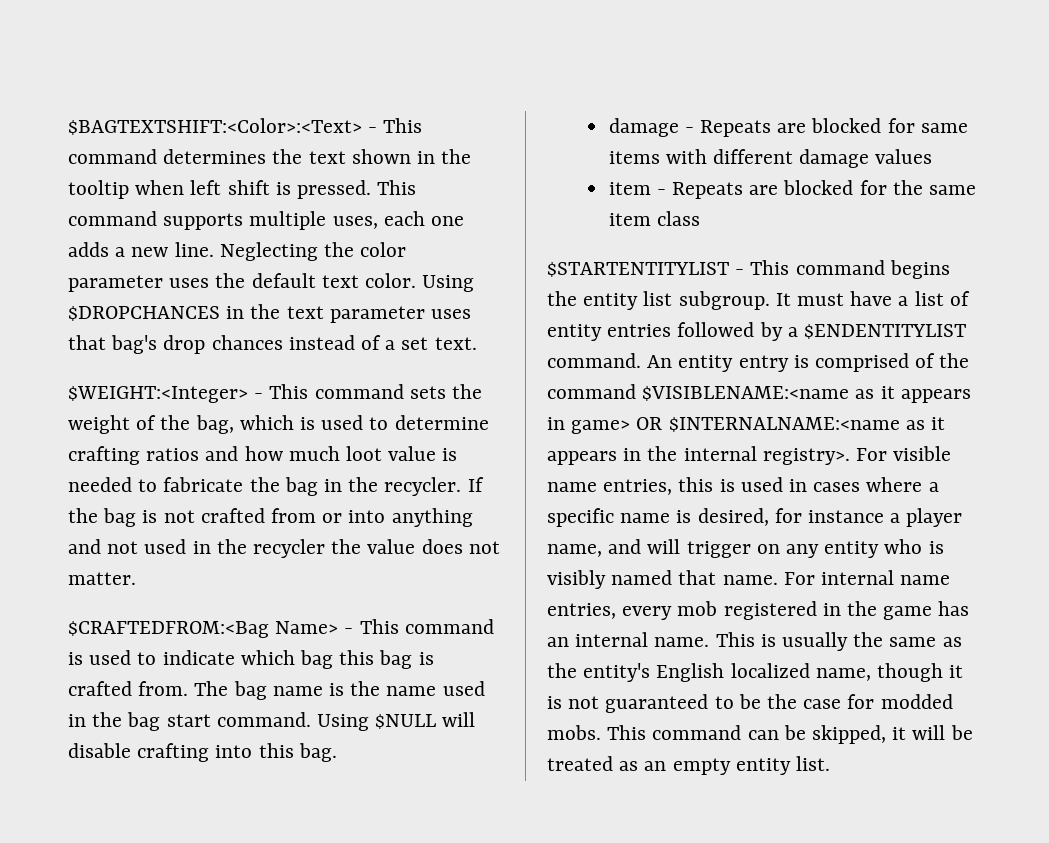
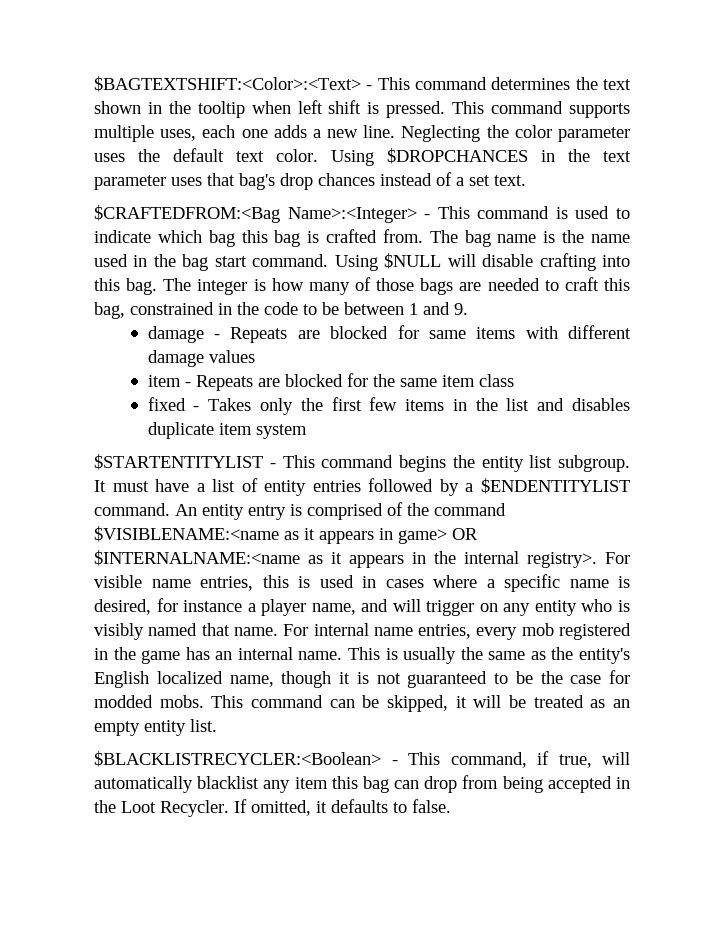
[68,384,483,403] [68,415,489,434] [68,446,458,465] [68,477,484,496] [68,508,473,527] [68,539,500,558] [68,572,136,585] // $WEIGHT:<Integer> - This command sets the weight of the bag, which is used to determine crafting ratios and how much loot value is needed to fabricate the bag in the recycler. If the bag is not crafted from or into anything and not used in the recycler the value does not matter. -> (526, 180) none
[275,621,339,634] Name> -> [287,207,417,223] Name>:<Integer>
(337, 752) none -> [163,277,631,295] [94,302,468,319] The integer is how many of those bags are needed to craft this bag, constrained in the code to be between 1 and 9.
(700, 218) none -> [147,397,630,415] [147,422,307,439] // fixed - Takes only the first few items in the list and disables duplicate item system
(831, 763) none -> [94,751,630,768] [94,775,630,793] [94,799,451,817] // $BLACKLISTRECYCLER:<Boolean> - This command, if true, will automatically blacklist any item this bag can drop from being accepted in the Loot Recycler. If omitted, it defaults to false.

